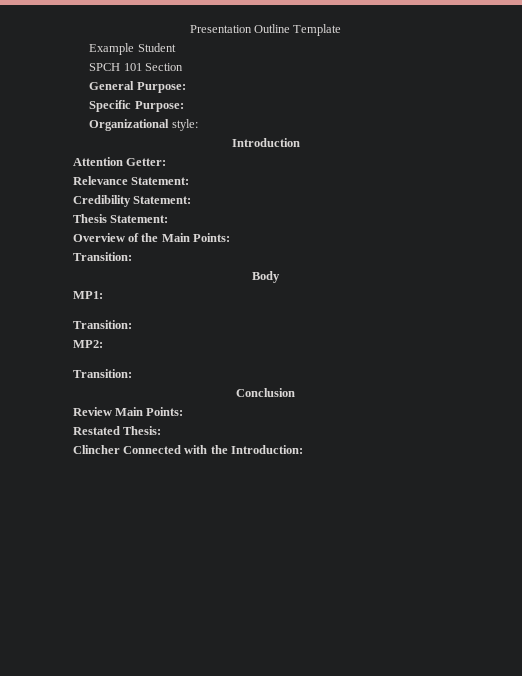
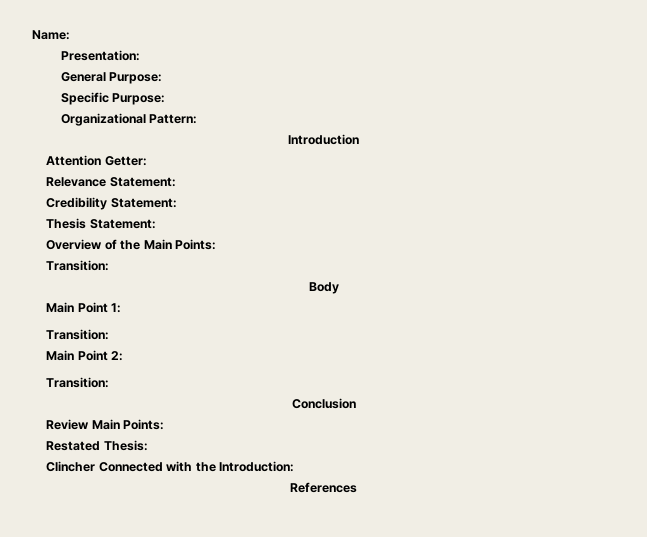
[189,24,342,36] [89,43,176,55] [89,63,183,71] Presentation Outline Template // Example Student // SPCH 101 Section -> [32,30,70,40] [60,50,140,61] Name: // Presentation:
[171,119,198,131] style: -> [149,114,198,124] Pattern:
[72,291,103,299] [72,320,132,329] [72,340,103,348] MP1: // Transition: // MP2: -> [46,302,122,313] [46,329,110,340] [46,350,124,361] Main Point 1: // Transition: // Main Point 2:
(304, 449) none -> [290,482,357,493] // References

